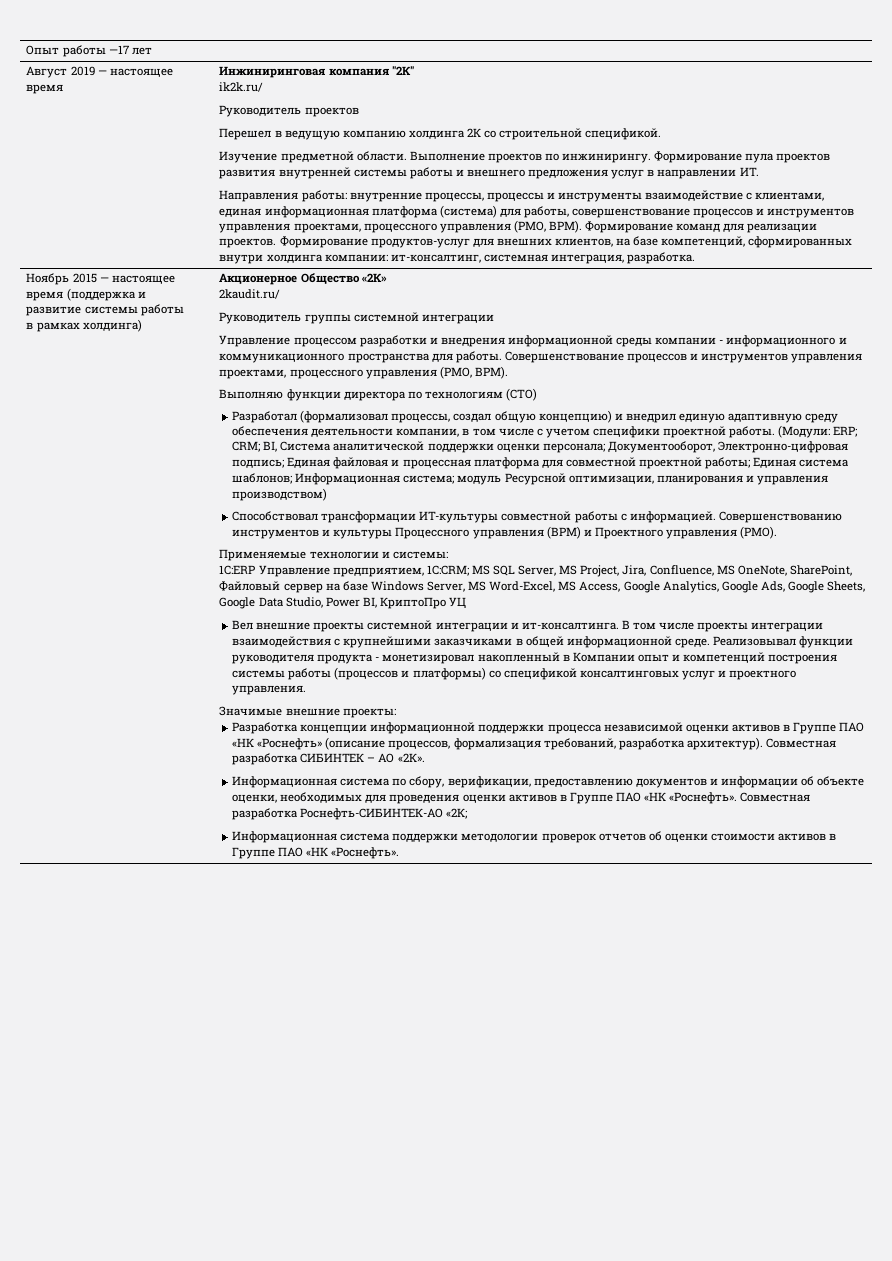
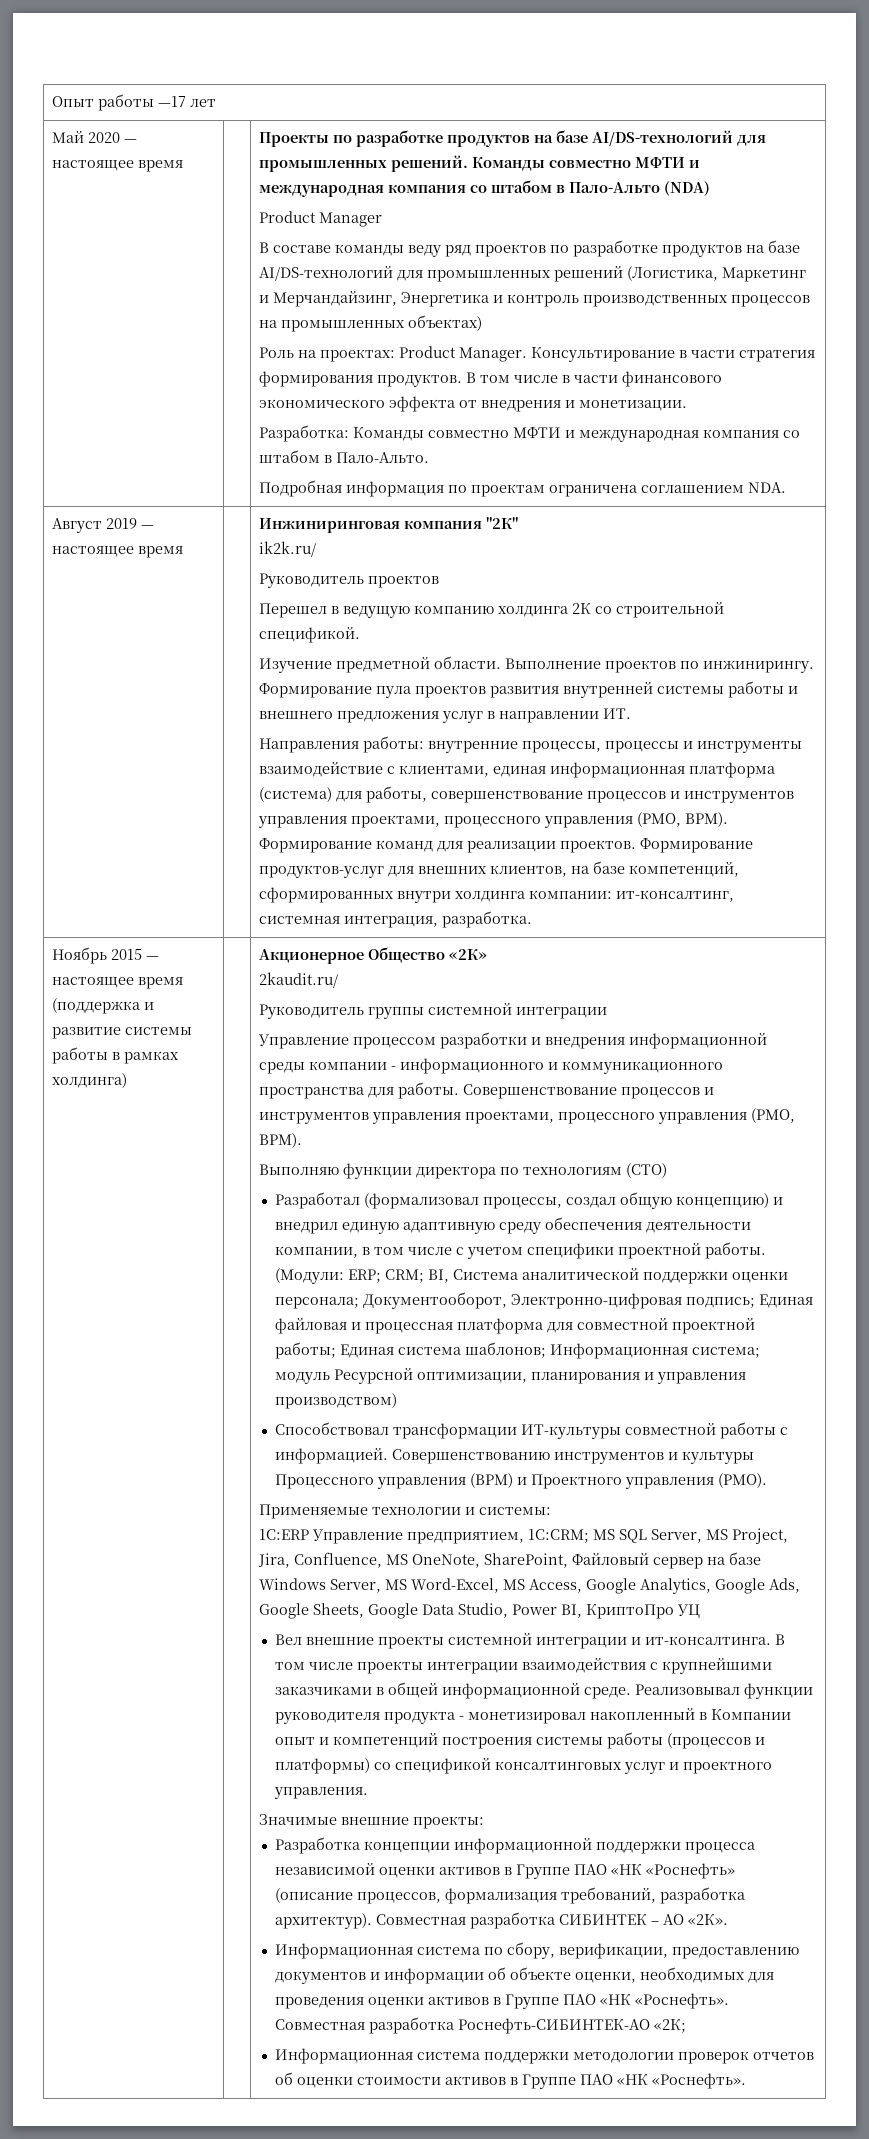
(152, 51) none -> [52,131,138,143] [52,160,184,172] [259,130,767,147] [259,155,701,172] [259,180,711,197] [259,211,383,227] [259,240,801,257] [259,266,807,282] [259,291,811,307] [259,315,483,332] [259,346,816,362] [259,371,723,387] [259,396,688,412] [259,425,801,442] [259,450,430,463] [259,480,787,497] // Май 2020 — настоящее время | | Проекты по разработке продуктов на базе AI/DS-технологий для промышленных решений. Команды совместно МФТИ и международная компания со штабом в Пало-Альто (NDA) // Product Manager // В составе команды веду ряд проектов по разработке продуктов на базе AI/DS-технологий для промышленных решений (Логистика, Маркетинг и Мерчандайзинг, Энергетика и контроль производственных процессов на промышленных объектах) // Роль на проектах: Product Manager. Консультирование в части стратегия формирования продуктов. В том числе в части финансового экономического эффекта от внедрения и монетизации. // Разработка: Команды совместно МФТИ и международная компания со штабом в Пало-Альто. // Подробная информация по проектам ограничена соглашением NDA.

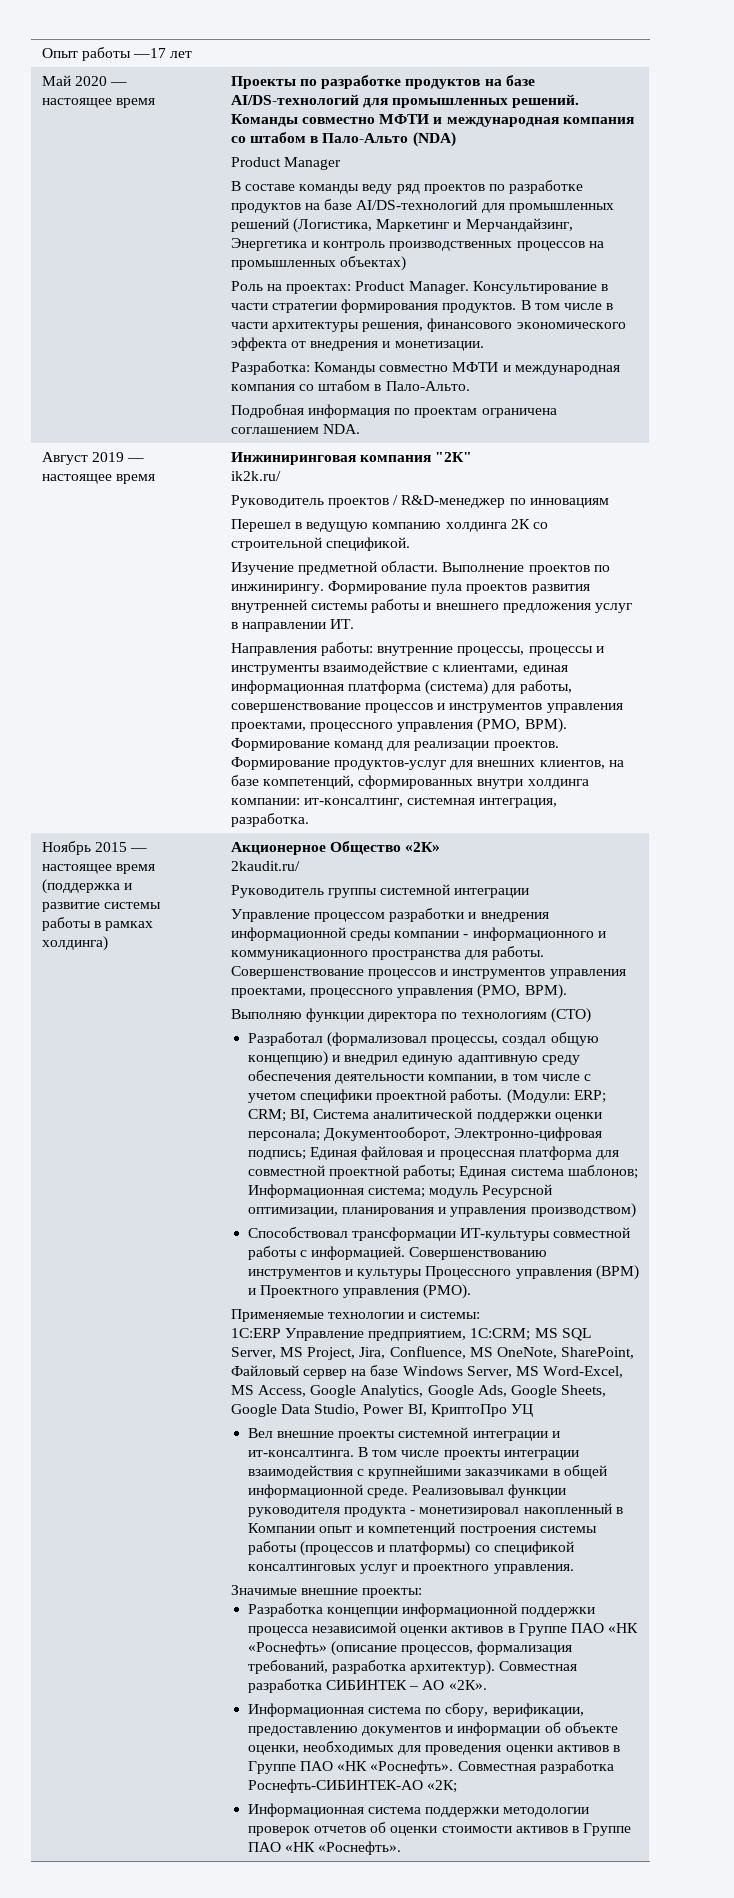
[739,350,816,362] стратегия -> [272,303,338,313] стратегии
(619, 379) none -> [272,322,424,332] архитектуры решения,
(440, 581) none -> [393,495,609,508] / R&D-менеджер по инновациям

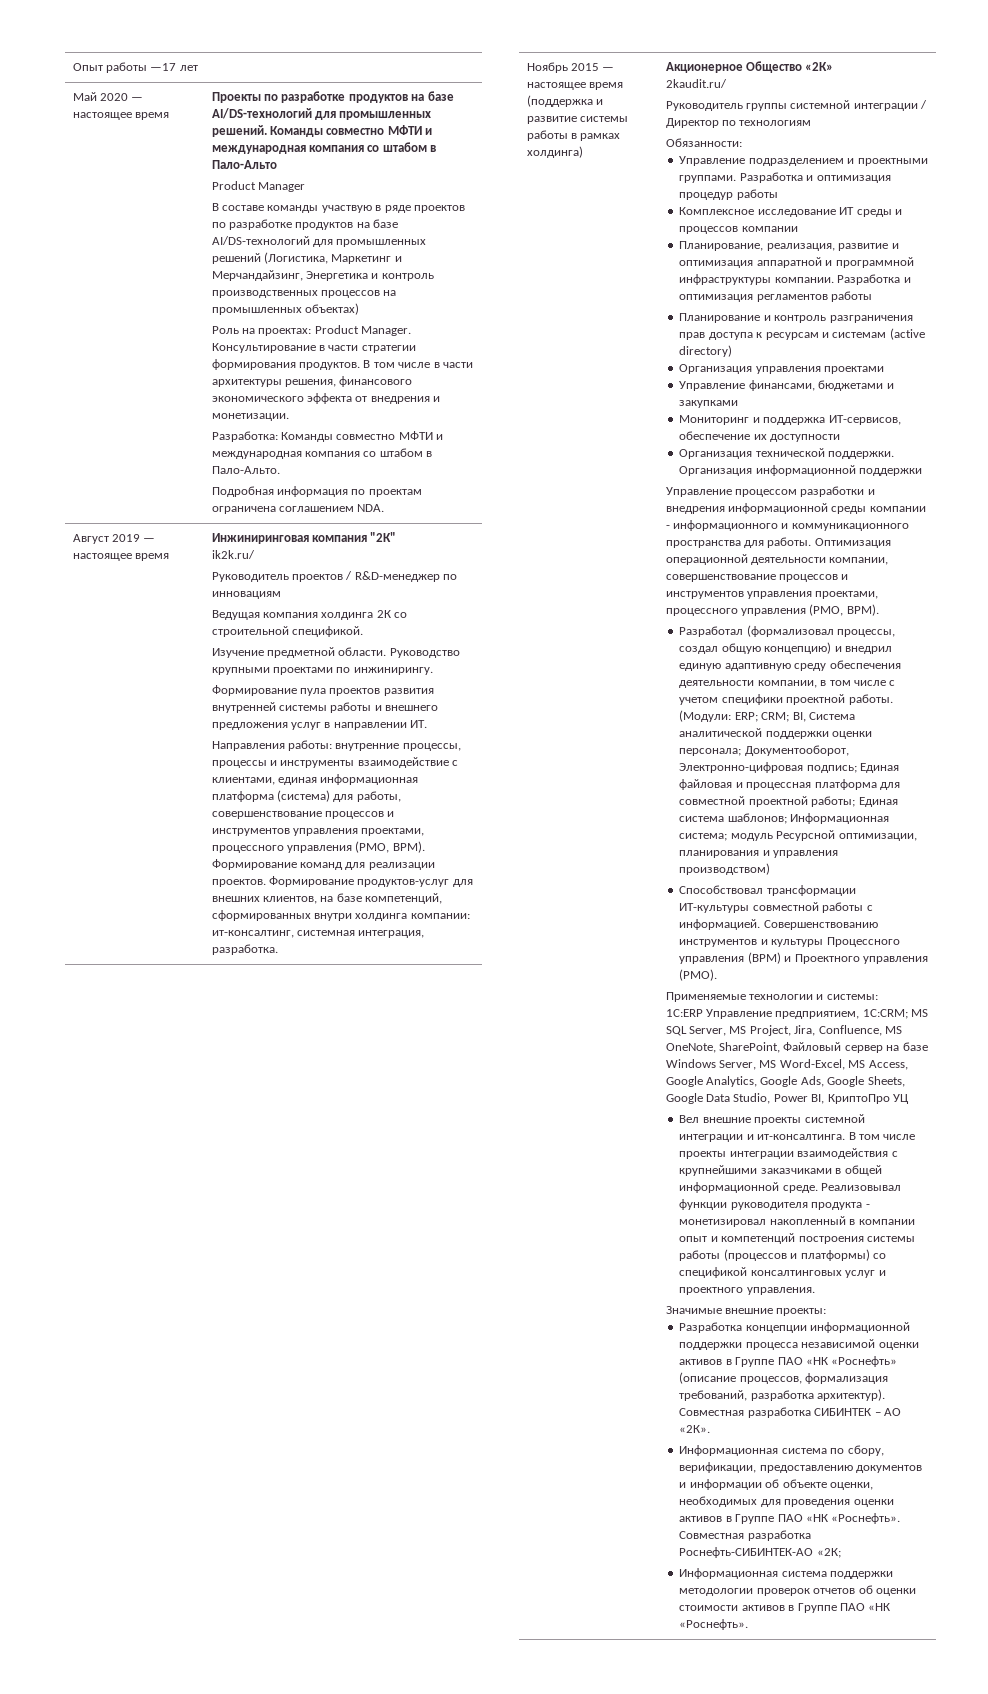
[412,132,456,147] (NDA) -> (277, 164) none
[362,184,420,194] веду ряд -> [321,205,411,213] участвую в ряде
[230,519,442,532] Перешел в ведущую компанию -> [211,610,319,620] Ведущая компания
[442,562,590,575] Выполнение проектов -> [389,648,460,658] [211,667,334,675] Руководство крупными проектами
(324, 589) none -> (433, 671) //
(530, 893) none -> [920,100,928,109] [665,118,812,128] [665,138,742,147] [679,156,928,166] [679,172,891,183] [679,189,778,200] [679,207,902,217] [679,226,798,234] [679,241,899,251] [679,257,914,268] [679,274,911,285] [679,291,873,302] [679,313,913,323] [679,328,925,340] [679,345,733,357] [679,364,885,374] [679,380,894,391] [679,400,739,408] [679,415,901,425] [679,431,841,442] [679,448,895,459] [679,465,923,476] / Директор по технологиям // Обязанности: // Управление подразделением и проектными группами. Разработка и оптимизация процедур работы // Комплексное исследование ИТ среды и процессов компании // Планирование, реализация, развитие и оптимизация аппаратной и программной инфраструктуры компании. Разработка и оптимизация регламентов работы // Планирование и контроль разграничения прав доступа к ресурсам и системам (active directory) // Организация управления проектами // Управление финансами, бюджетами и закупками // Мониторинг и поддержка ИТ-сервисов, обеспечение их доступности // Организация технической поддержки. Организация информационной поддержки
[230,966,626,979] [230,984,567,999] [230,1008,591,1023] Совершенствование процессов и инструментов управления проектами, процессного управления (PMO, BPM). // Выполняю функции директора по технологиям (CTO) -> [814,538,891,548] [665,554,889,565] [665,574,849,582] [665,591,879,599] [665,604,879,616] Оптимизация операционной деятельности компании, совершенствование процессов и инструментов управления проектами, процессного управления (PMO, BPM).
[247,1523,315,1533] Компании -> [858,1219,915,1225] компании

